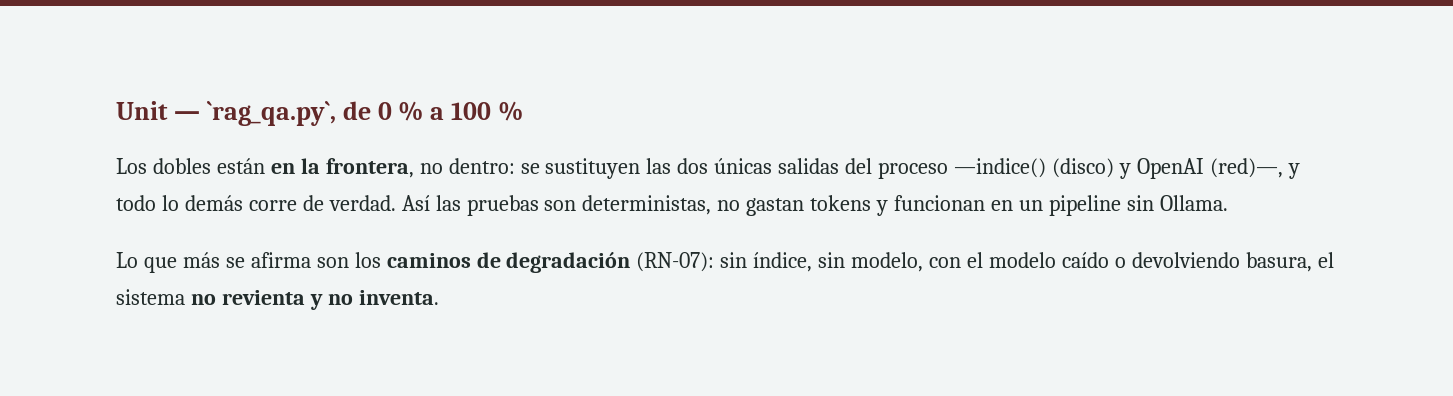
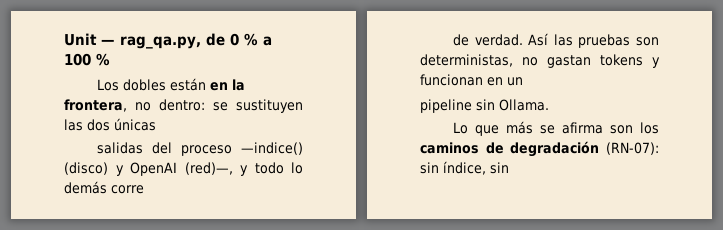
[206,101,336,126] `rag_qa.py`, -> [120,36,201,49] rag_qa.py,
(773, 166) none -> (156, 124) //
(297, 205) none -> (144, 189) //
(1043, 205) none -> (523, 81) //
[851,252,1334,272] [116,289,439,310] modelo, con el modelo caído o devolviendo basura, el sistema no revienta y no inventa. -> (509, 168) none

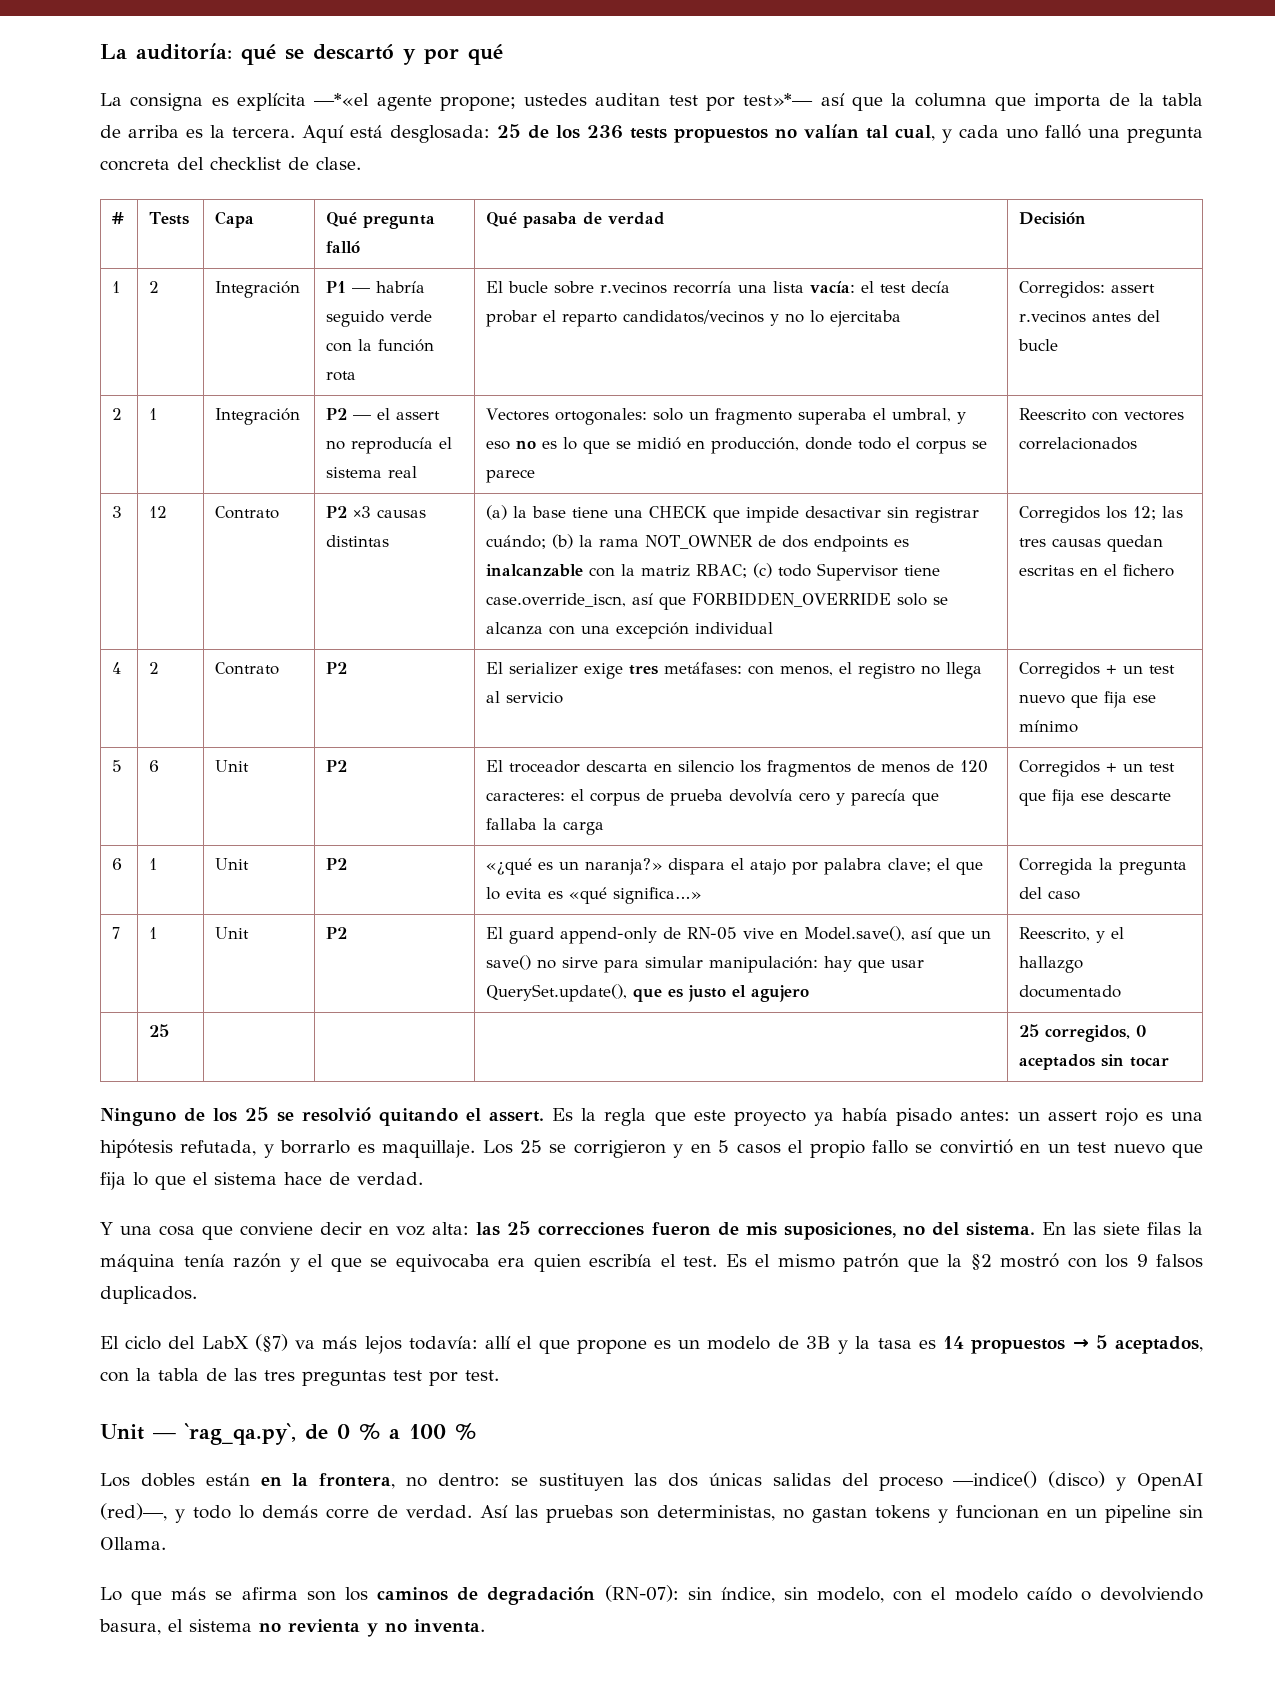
(64, 39) none -> [100,43,503,65] [100,93,1203,111] [100,124,1203,143] [100,157,361,171] [112,212,125,224] [149,212,190,225] [215,211,255,228] [326,212,436,229] [326,241,361,253] [486,212,666,228] [1019,212,1087,225] [112,281,121,293] [149,281,160,293] [215,281,301,298] [326,281,426,293] [326,310,433,327] [326,339,435,352] [326,371,357,381] [486,281,951,294] [486,310,902,327] [1019,281,1156,298] [1019,310,1161,323] [1018,339,1059,351] [112,408,123,420] [149,408,158,420] [215,408,301,425] [326,408,441,420] [326,437,453,454] [326,466,418,478] [486,408,967,425] [486,437,988,454] [486,469,536,483] [1019,408,1185,421] [1019,437,1138,450] [112,506,123,518] [149,506,168,518] [215,506,280,519] [326,506,427,518] [326,535,390,547] [486,505,980,523] [486,534,910,552] [486,563,941,581] [486,592,949,610] [486,622,774,639] [1019,506,1184,523] [1019,535,1164,552] [1019,564,1175,577] [112,662,122,674] [149,662,160,674] [215,662,280,675] [326,662,348,674] [486,662,983,679] [486,691,564,704] [1019,662,1176,679] [1019,691,1157,708] [1019,720,1079,733] [112,760,123,772] [149,760,160,772] [215,760,250,772] [326,760,348,772] [486,760,989,777] [486,789,940,806] [486,818,605,835] [1019,760,1176,777] [1019,789,1172,806] [112,858,123,870] [149,858,158,870] [215,858,250,870] [326,858,348,870] [486,858,984,875] [486,887,702,904] [1019,858,1188,875] [1019,887,1081,900] [112,927,121,939] [149,927,158,939] [215,927,250,939] [326,927,348,939] [486,926,992,944] [486,955,925,973] [486,984,810,1002] [1019,927,1125,943] [1019,956,1084,973] [1019,985,1122,998] [149,1024,170,1037] [1019,1024,1147,1042] [1019,1054,1170,1070] [100,1107,1204,1126] [100,1139,1203,1158] [100,1172,423,1190] [100,1221,1204,1240] [100,1253,1203,1272] [100,1286,197,1304] [100,1334,1204,1354] [100,1368,499,1386] La auditoría: qué se descartó y por qué // La consigna es explícita —*«el agente propone; ustedes auditan test por test»*— así que la columna que importa de la tabla de arriba es la tercera. Aquí está desglosada: 25 de los 236 tests propuestos no valían tal cual, y cada uno falló una pregunta concreta del checklist de clase. // # | Tests | Capa | Qué pregunta falló | Qué pasaba de verdad | Decisión // 1 | 2 | Integración | P1 — habría seguido verde con la función rota | El bucle sobre r.vecinos recorría una lista vacía: el test decía probar el reparto candidatos/vecinos y no lo ejercitaba | Corregidos: assert r.vecinos antes del bucle // 2 | 1 | Integración | P2 — el assert no reproducía el sistema real | Vectores ortogonales: solo un fragmento superaba el umbral, y eso no es lo que se midió en producción, donde todo el corpus se parece | Reescrito con vectores correlacionados // 3 | 12 | Contrato | P2 ×3 causas distintas | (a) la base tiene una CHECK que impide desactivar sin registrar cuándo; (b) la rama NOT_OWNER de dos endpoints es inalcanzable con la matriz RBAC; (c) todo Supervisor tiene case.override_iscn, así que FORBIDDEN_OVERRIDE solo se alcanza con una excepción individual | Corregidos los 12; las tres causas quedan escritas en el fichero // 4 | 2 | Contrato | P2 | El serializer exige tres metáfases: con menos, el registro no llega al servicio | Corregidos + un test nuevo que fija ese mínimo // 5 | 6 | Unit | P2 | El troceador descarta en silencio los fragmentos de menos de 120 caracteres: el corpus de prueba devolvía cero y parecía que fallaba la carga | Corregidos + un test que fija ese descarte // 6 | 1 | Unit | P2 | «¿qué es un naranja?» dispara el atajo por palabra clave; el que lo evita es «qué significa…» | Corregida la pregunta del caso // 7 | 1 | Unit | P2 | El guard append-only de RN-05 vive en Model.save(), así que un save() no sirve para simular manipulación: hay que usar QuerySet.update(), que es justo el agujero | Reescrito, y el hallazgo documentado // | 25 | | | | 25 corregidos, 0 aceptados sin tocar // Ninguno de los 25 se resolvió quitando el assert. Es la regla que este proyecto ya había pisado antes: un assert rojo es una hipótesis refutada, y borrarlo es maquillaje. Los 25 se corrigieron y en 5 casos el propio fallo se convirtió en un test nuevo que fija lo que el sistema hace de verdad. // Y una cosa que conviene decir en voz alta: las 25 correcciones fueron de mis suposiciones, no del sistema. En las siete filas la máquina tenía razón y el que se equivocaba era quien escribía el test. Es el mismo patrón que la §2 mostró con los 9 falsos duplicados. // El ciclo del LabX (§7) va más lejos todavía: allí el que propone es un modelo de 3B y la tasa es 14 propuestos → 5 aceptados, con la tabla de las tres preguntas test por test. //
[120,36,201,49] rag_qa.py, -> [184,1423,296,1445] `rag_qa.py`,
(156, 124) // -> (763, 1479) none
(144, 189) // -> (369, 1513) none
(523, 81) // -> (1098, 1513) none
(509, 168) none -> [817,1587,1203,1603] [99,1619,485,1637] modelo, con el modelo caído o devolviendo basura, el sistema no revienta y no inventa.

